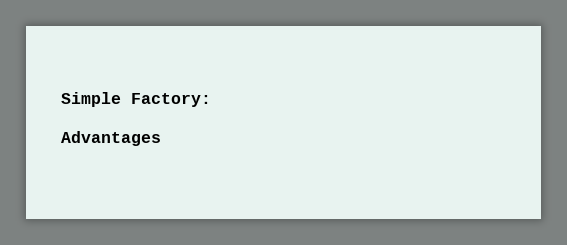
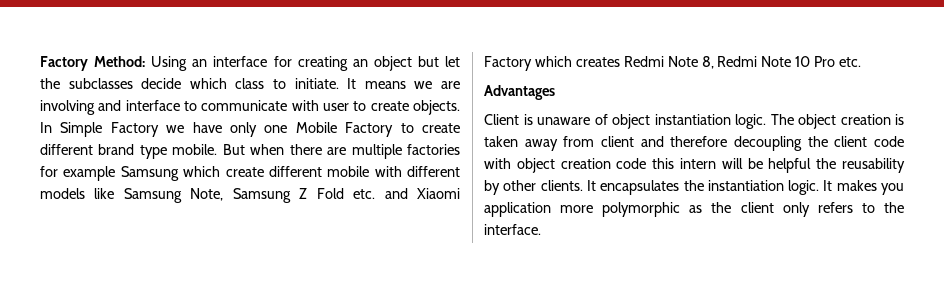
[61,92,211,107] [61,131,161,146] Simple Factory: // Advantages -> [40,56,461,71] [40,78,461,89] [40,100,460,115] [40,122,460,137] [40,144,461,159] [40,166,460,181] [40,188,461,203] [484,56,862,71] [484,85,555,100] [484,114,904,129] [484,136,904,151] [484,158,906,173] [484,180,904,195] [484,202,904,217] [484,224,541,235] Factory Method: Using an interface for creating an object but let the subclasses decide which class to initiate. It means we are involving and interface to communicate with user to create objects. In Simple Factory we have only one Mobile Factory to create different brand type mobile. But when there are multiple factories for example Samsung which create different mobile with different models like Samsung Note, Samsung Z Fold etc. and Xiaomi Factory which creates Redmi Note 8, Redmi Note 10 Pro etc. // Advantages // Client is unaware of object instantiation logic. The object creation is taken away from client and therefore decoupling the client code with object creation code this intern will be helpful the reusability by other clients. It encapsulates the instantiation logic. It makes you application more polymorphic as the client only refers to the interface.

